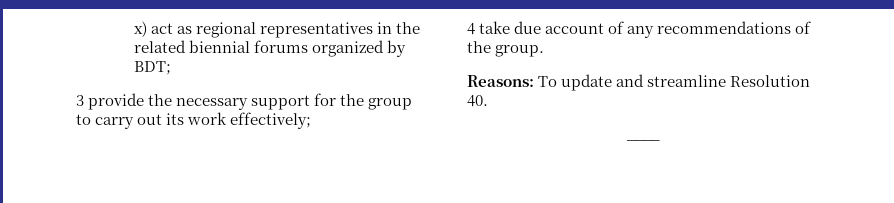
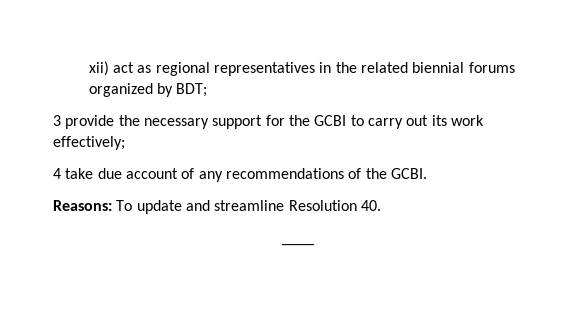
[133,21,147,37] x) -> [88,61,109,76] xii)
[368,98,413,110] group -> [314,115,347,126] GCBI
[495,45,545,57] group. -> [390,168,427,179] GCBI.

